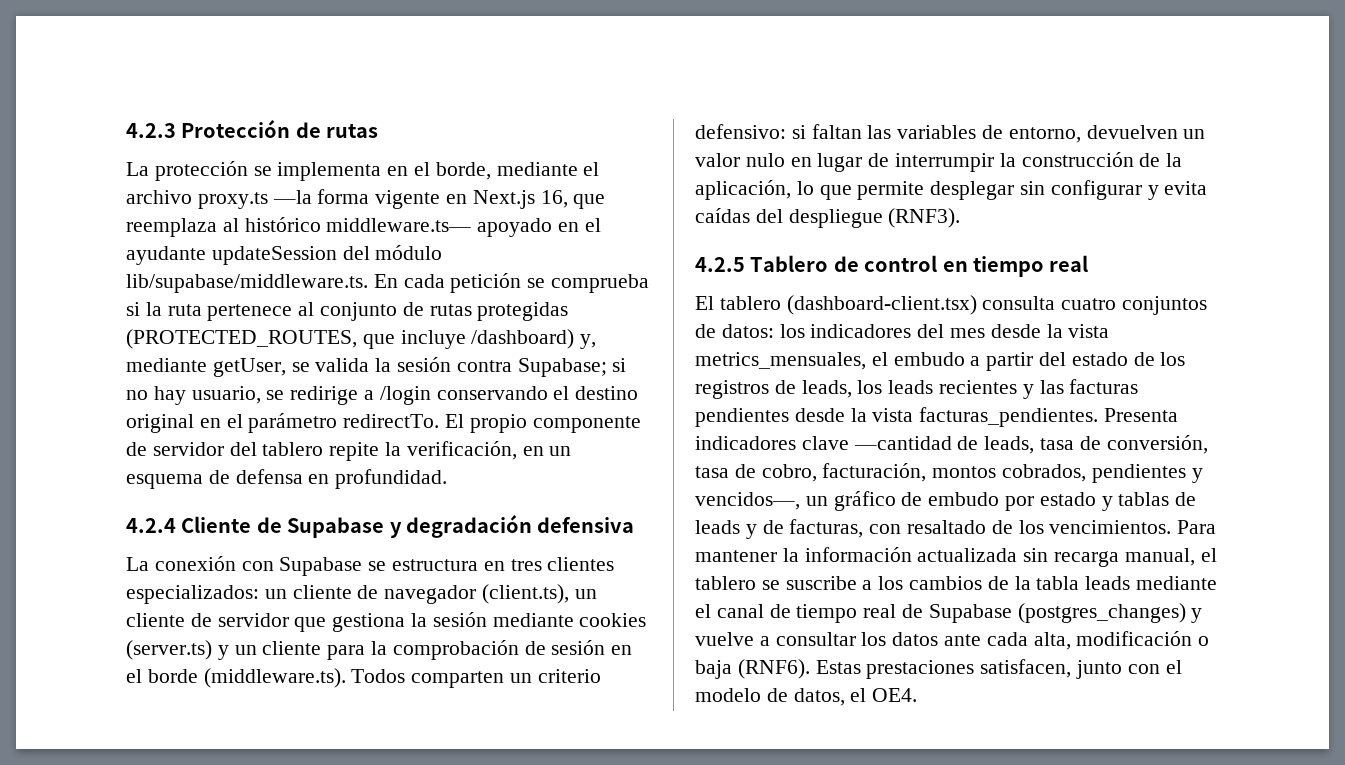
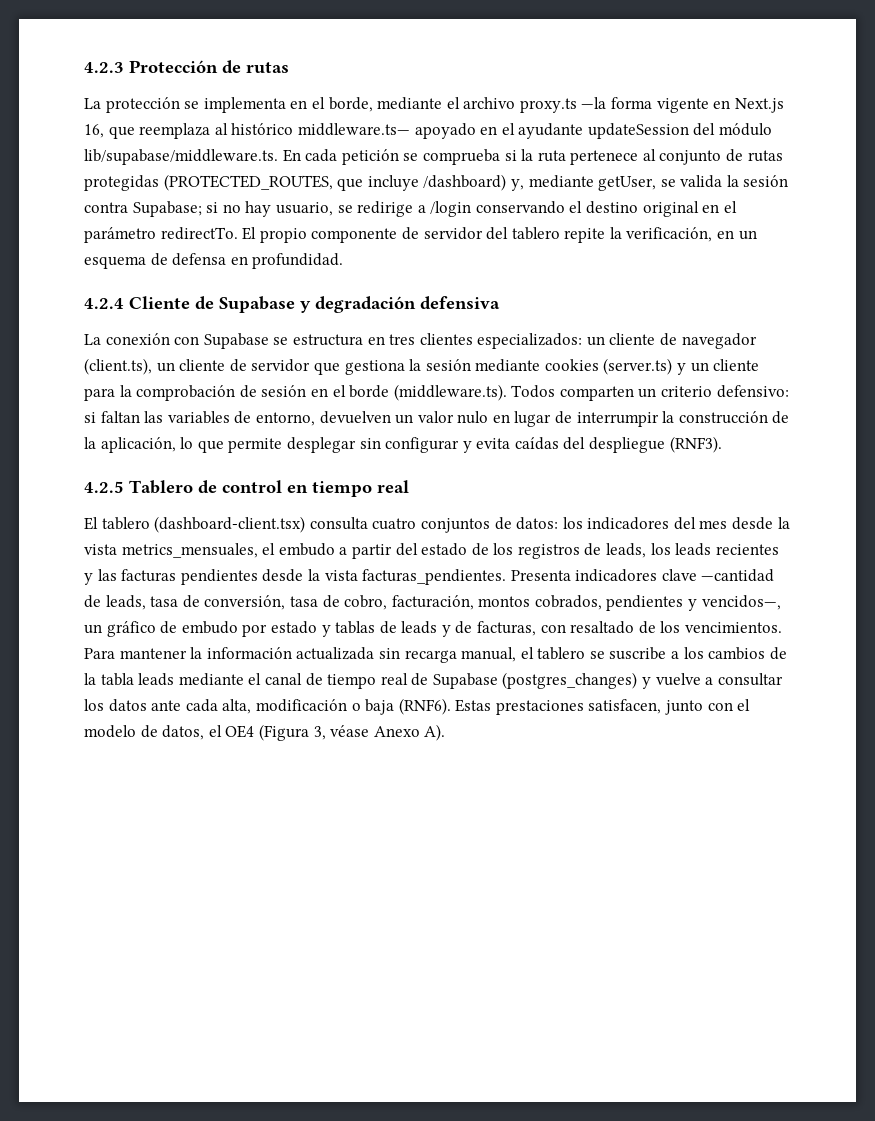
[872,688,918,702] OE4. -> [225,724,446,741] OE4 (Figura 3, véase Anexo A).

